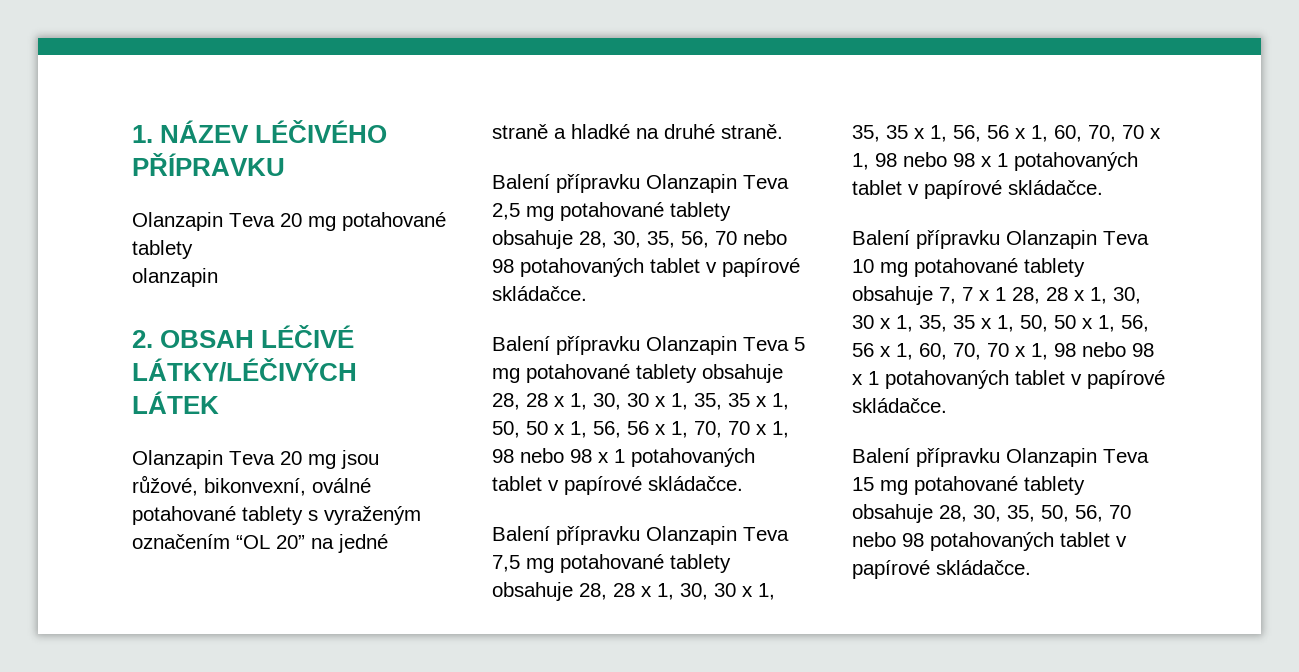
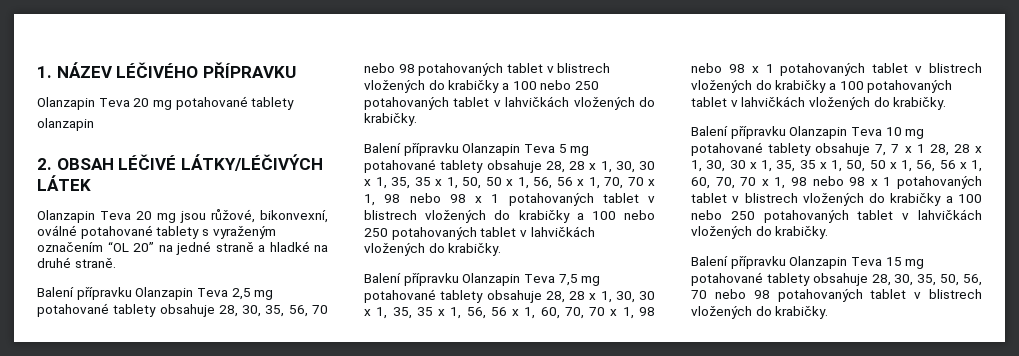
[722,258,800,277] [492,286,587,301] papírové skládačce. -> [557,63,611,73] [364,80,599,93] [364,96,655,110] [364,113,417,126] blistrech vložených do krabičky a 100 nebo 250 potahovaných tablet v lahvičkách vložených do krabičky.
[564,476,743,495] papírové skládačce. -> [364,210,655,223] [364,226,595,240] [364,243,502,256] blistrech vložených do krabičky a 100 nebo 250 potahovaných tablet v lahvičkách vložených do krabičky.
[924,180,1103,199] papírové skládačce. -> [929,63,982,73] [691,80,953,93] [691,96,947,110] blistrech vložených do krabičky a 100 potahovaných tablet v lahvičkách vložených do krabičky.
[1087,370,1165,389] [852,398,947,413] papírové skládačce. -> [744,193,982,206] [691,209,982,223] [691,226,829,239] blistrech vložených do krabičky a 100 nebo 250 potahovaných tablet v lahvičkách vložených do krabičky.
[852,560,1031,579] papírové skládačce. -> [929,289,982,299] [691,306,829,319] blistrech vložených do krabičky.

